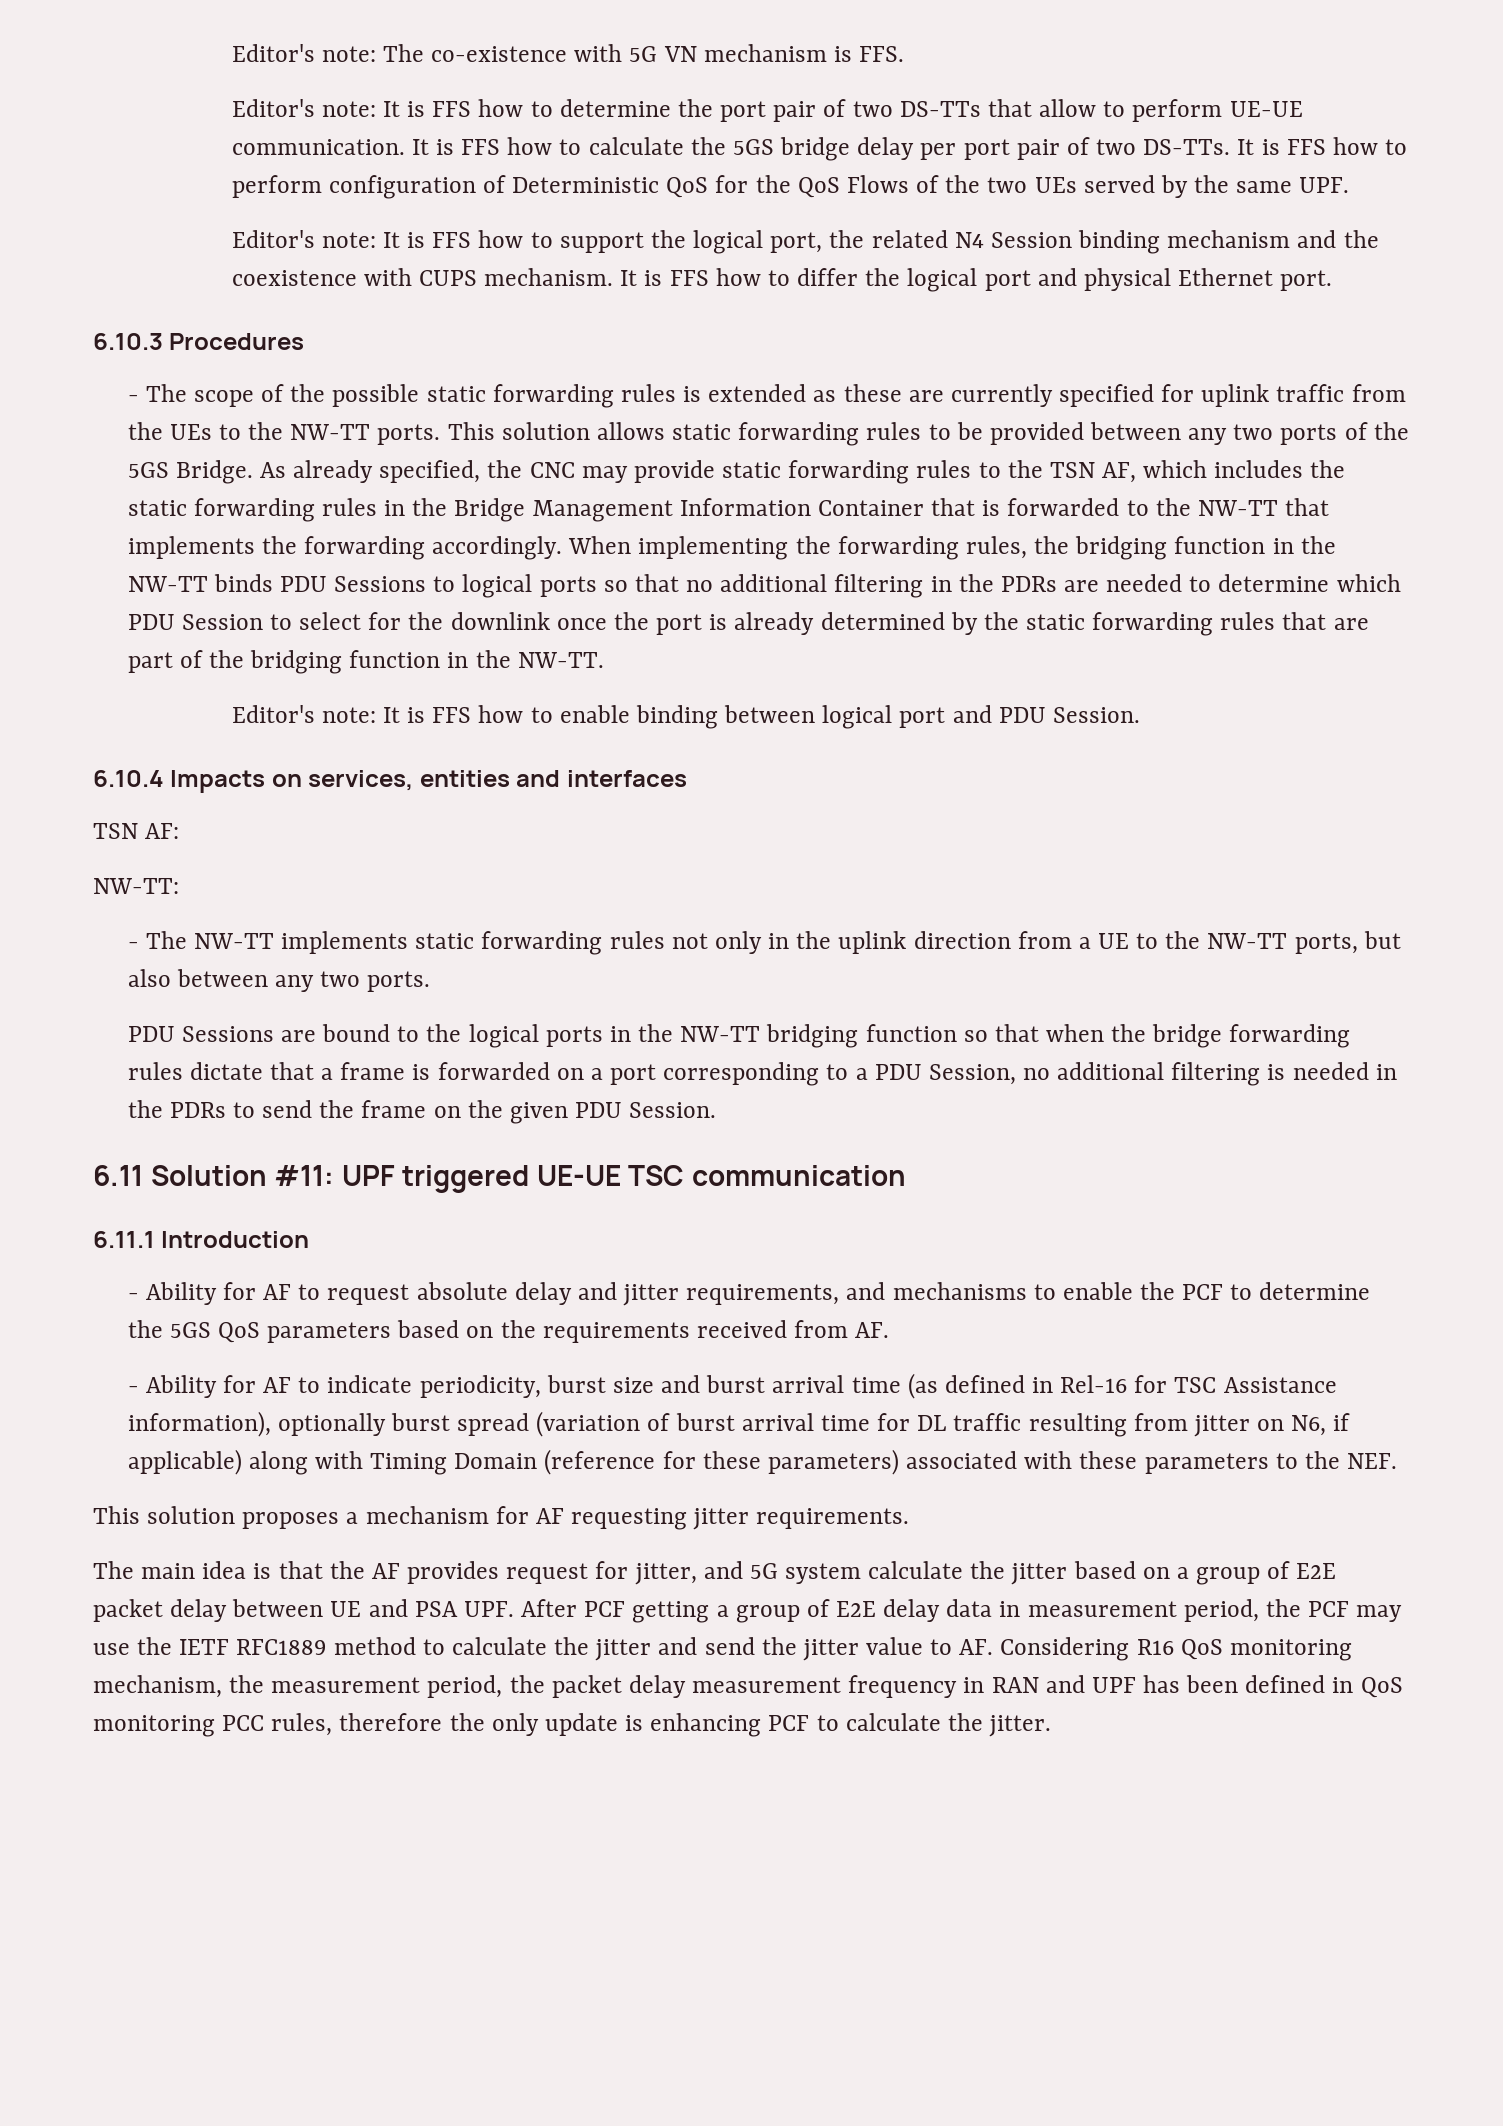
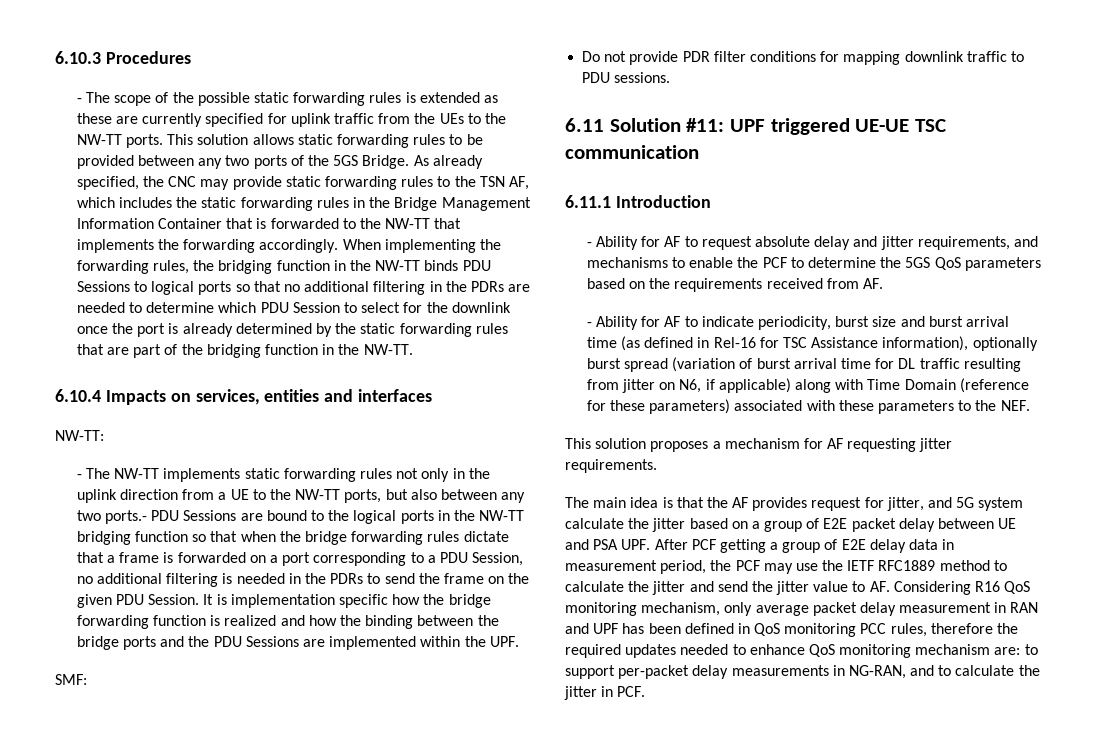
[231,44,905,62] [231,99,1303,122] [231,137,1407,161] [231,175,1350,199] [231,230,1379,254] [231,268,1333,292] Editor's note: The co-existence with 5G VN mechanism is FFS. // Editor's note: It is FFS how to determine the port pair of two DS-TTs that allow to perform UE-UE communication. It is FFS how to calculate the 5GS bridge delay per port pair of two DS-TTs. It is FFS how to perform configuration of Deterministic QoS for the QoS Flows of the two UEs served by the same UPF. // Editor's note: It is FFS how to support the logical port, the related N4 Session binding mechanism and the coexistence with CUPS mechanism. It is FFS how to differ the logical port and physical Ethernet port. // -> (55, 57) none
[231,705,1140,729] // Editor's note: It is FFS how to enable binding between logical port and PDU Session. -> (413, 349) none
[93,823,180,839] // TSN AF: -> (433, 395) none
[367,971,431,992] ports. // -> [105,510,148,524] ports.-
(717, 1110) none -> [203,594,491,608] [76,615,499,629] [76,636,519,650] [55,674,87,685] [582,51,1024,65] [582,72,671,83] It is implementation specific how the bridge forwarding function is realized and how the binding between the bridge ports and the PDU Sessions are implemented within the UPF. // SMF: // Do not provide PDR filter conditions for mapping downlink traffic to PDU sessions.
[370,1453,448,1475] Timing -> [867,379,901,390] Time
[229,1675,545,1698] the measurement period, the -> [724,602,809,616] only average
[848,1675,958,1698] frequency -> (992, 607) none
[491,1713,1052,1737] only update is enhancing PCF to calculate the jitter. -> [565,644,1038,658] [565,665,1040,679] [564,686,646,700] required updates needed to enhance QoS monitoring mechanism are: to support per-packet delay measurements in NG-RAN, and to calculate the jitter in PCF.

